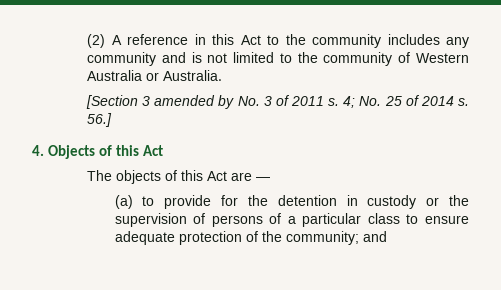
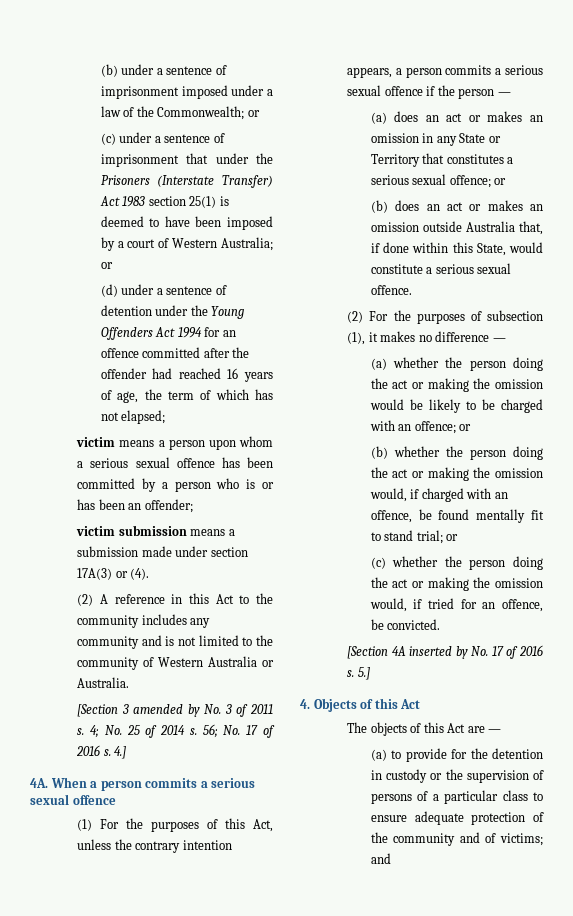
(87, 41) none -> [100,64,227,77] [100,85,273,99] [100,106,260,120] [100,132,225,145] [100,153,273,167] [100,175,273,188] [99,196,229,208] [100,216,273,230] [100,237,273,251] [100,262,113,269] [100,284,227,297] [100,305,245,319] [100,327,236,340] [100,347,250,358] [100,368,273,382] [100,389,273,403] [100,410,166,424] [76,436,273,450] [77,457,273,468] [77,478,274,492] [77,499,193,513] [76,525,235,536] [77,546,248,557] [77,568,150,580] (b) under a sentence of imprisonment imposed under a law of the Commonwealth; or // (c) under a sentence of imprisonment that under the Prisoners (Interstate Transfer) Act 1983 section 25(1) is deemed to have been imposed by a court of Western Australia; or // (d) under a sentence of detention under the Young Offenders Act 1994 for an offence committed after the offender had reached 16 years of age, the term of which has not elapsed; // victim means a person upon whom a serious sexual offence has been committed by a person who is or has been an offender; // victim submission means a submission made under section 17A(3) or (4). //
[87,113,113,127] 56.] -> [202,724,275,738] [76,745,127,759] [30,777,256,791] [30,794,116,805] [77,818,273,832] [77,839,232,853] [347,65,544,78] [347,85,511,99] [370,111,543,124] [370,133,501,146] [370,153,514,167] [370,174,507,188] [370,200,543,213] [370,221,543,235] [370,242,543,256] [370,263,512,274] [370,285,412,295] [347,310,543,324] [347,331,506,345] [370,357,543,371] [370,378,543,392] [369,399,543,413] [369,420,472,434] [370,446,543,460] [370,467,543,481] [369,488,508,502] [370,509,544,523] [370,530,459,544] [370,556,543,570] [370,577,543,591] [369,598,543,612] [370,619,441,630] [347,645,543,659] [347,667,370,680] 56; No. 17 of 2016 s. 4.] // 4A. When a person commits a serious sexual offence // (1) For the purposes of this Act, unless the contrary intention appears, a person commits a serious sexual offence if the person — // (a) does an act or makes an omission in any State or Territory that constitutes a serious sexual offence; or // (b) does an act or makes an omission outside Australia that, if done within this State, would constitute a serious sexual offence. // (2) For the purposes of subsection (1), it makes no difference — // (a) whether the person doing the act or making the omission would be likely to be charged with an offence; or // (b) whether the person doing the act or making the omission would, if charged with an offence, be found mentally fit to stand trial; or // (c) whether the person doing the act or making the omission would, if tried for an offence, be convicted. // [Section 4A inserted by No. 17 of 2016 s. 5.]
[285,231,359,245] community; -> [393,832,543,846] community and of victims;

